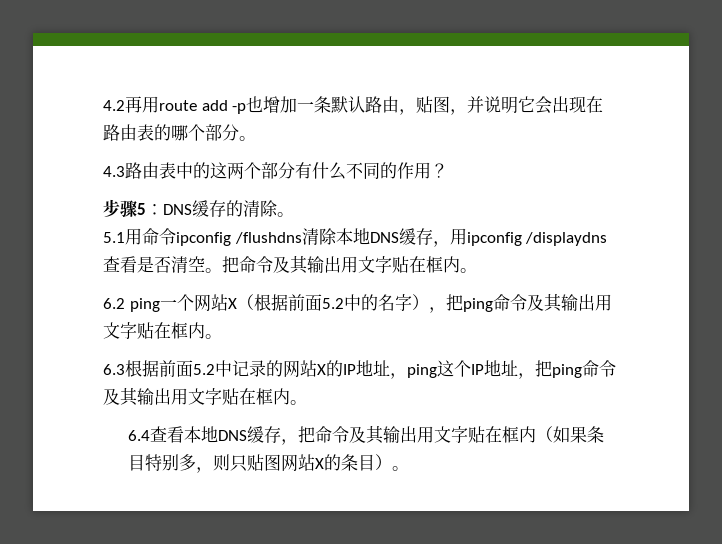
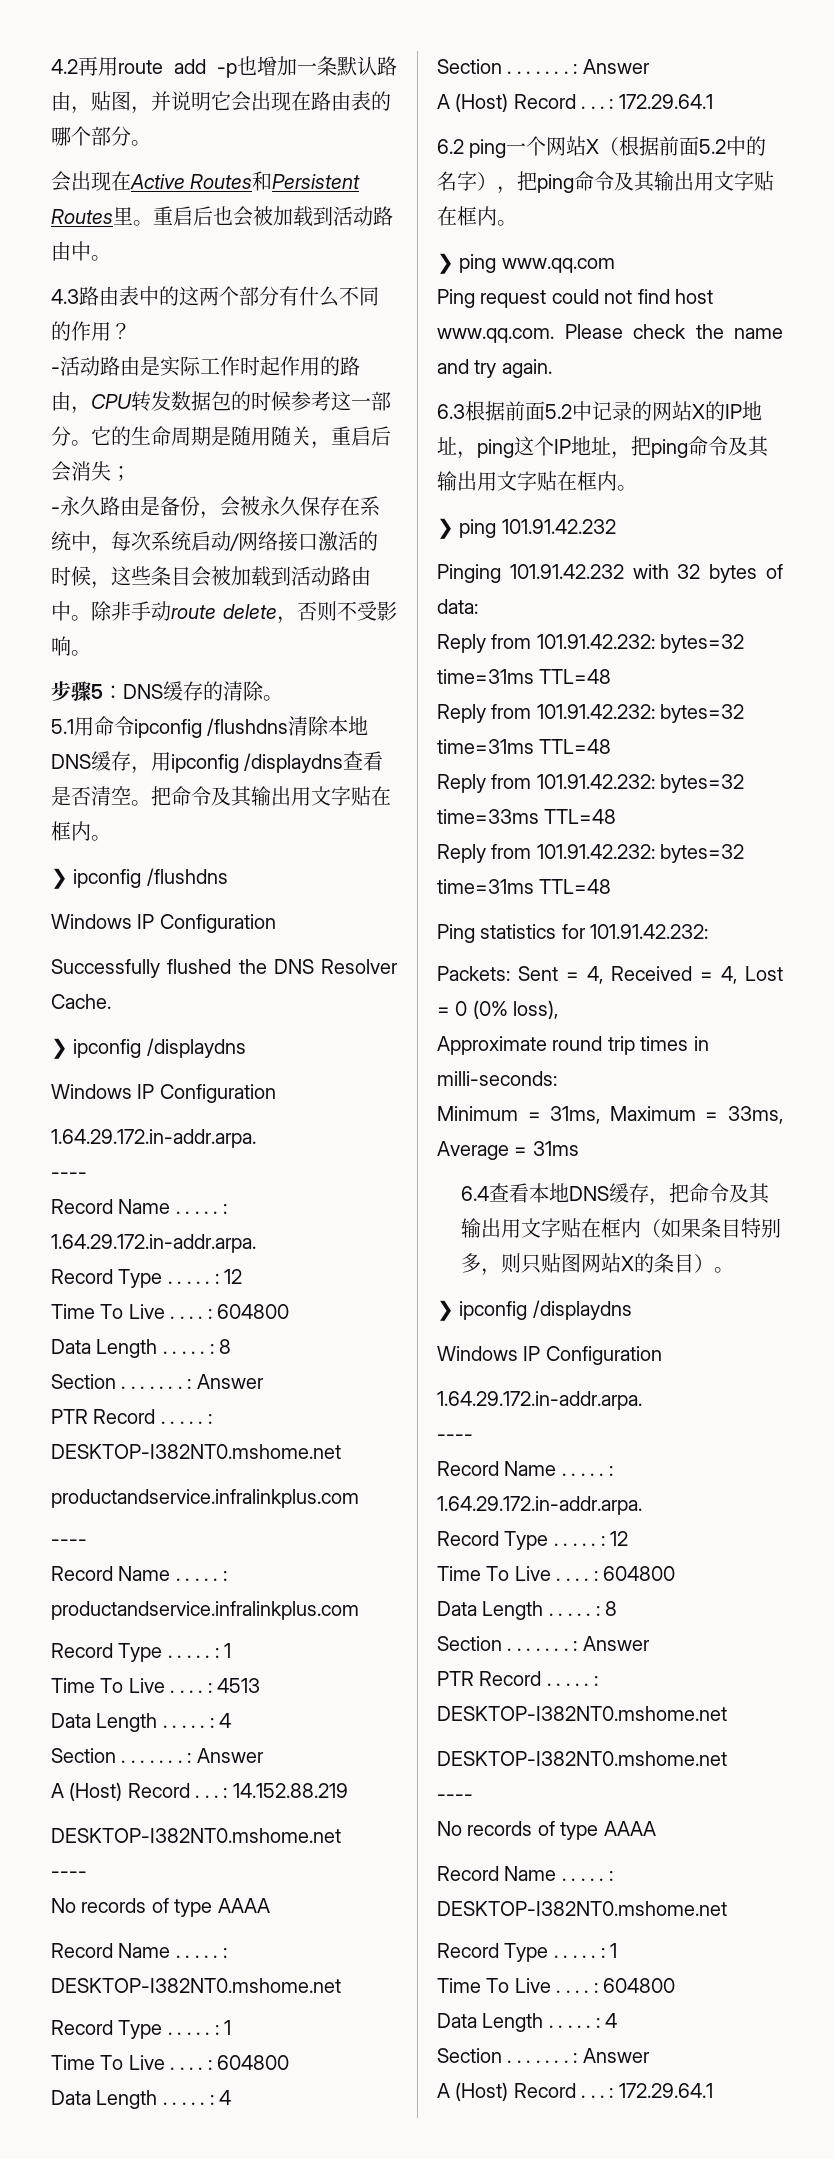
(256, 138) none -> [51,171,361,192] [51,206,393,227] [51,241,111,261] // 会出现在Active Routes和Persistent Routes里。重启后也会被加载到活动路由中。
(448, 170) none -> [51,356,360,377] [51,391,391,414] [51,426,391,449] [51,461,131,482] [51,496,380,519] [51,531,378,554] [51,566,371,589] [51,601,397,624] [51,636,91,656] // -活动路由是实际工作时起作用的路由，CPU转发数据包的时候参考这一部分。它的生命周期是随用随关，重启后会消失； // -永久路由是备份，会被永久保存在系统中，每次系统启动/网络接口激活的时候，这些条目会被加载到活动路由中。除非手动route delete，否则不受影响。
(477, 270) none -> [51,868,228,889] [51,914,276,933] [51,959,398,978] [51,994,111,1009] [51,1038,246,1059] [51,1084,276,1103] [51,1129,256,1148] [51,1172,87,1179] [51,1199,227,1214] [51,1234,256,1253] [51,1269,243,1288] [51,1304,290,1319] [51,1339,232,1358] [51,1374,264,1389] [51,1409,212,1424] [51,1444,341,1459] [51,1489,359,1508] [51,1539,87,1546] [51,1566,227,1581] [51,1601,359,1620] [51,1643,232,1662] [51,1678,261,1693] [51,1713,232,1732] [51,1748,264,1763] [51,1782,348,1801] [51,1828,341,1843] [51,1871,87,1878] [51,1898,270,1917] [51,1943,227,1958] [51,1978,341,1993] [51,2020,232,2039] [51,2055,290,2070] [51,2090,232,2109] [437,59,650,74] [437,93,713,112] // ❯ ipconfig /flushdns // Windows IP Configuration // Successfully flushed the DNS Resolver Cache. // ❯ ipconfig /displaydns // Windows IP Configuration // 1.64.29.172.in-addr.arpa. // ---- // Record Name . . . . . : 1.64.29.172.in-addr.arpa. // Record Type . . . . . : 12 // Time To Live . . . . : 604800 // Data Length . . . . . : 8 // Section . . . . . . . : Answer // PTR Record . . . . . : DESKTOP-I382NT0.mshome.net // productandservice.infralinkplus.com // ---- // Record Name . . . . . : productandservice.infralinkplus.com // Record Type . . . . . : 1 // Time To Live . . . . : 4513 // Data Length . . . . . : 4 // Section . . . . . . . : Answer // A (Host) Record . . . : 14.152.88.219 // DESKTOP-I382NT0.mshome.net // ---- // No records of type AAAA // Record Name . . . . . : DESKTOP-I382NT0.mshome.net // Record Type . . . . . : 1 // Time To Live . . . . : 604800 // Data Length . . . . . : 4 // Section . . . . . . . : Answer // A (Host) Record . . . : 172.29.64.1
(222, 336) none -> [437,253,615,274] [437,289,713,308] [437,324,783,343] [437,359,552,378] // ❯ ping www.qq.com // Ping request could not find host www.qq.com. Please check the name and try again.
(307, 402) none -> [437,518,616,539] [437,564,783,583] [437,599,478,614] [437,634,745,653] [437,669,612,684] [437,704,745,723] [437,739,612,754] [437,774,745,793] [437,809,617,824] [437,844,745,863] [437,879,612,894] [437,924,709,943] [437,966,783,984] [437,1000,559,1019] [437,1036,709,1055] [437,1071,557,1086] [437,1106,783,1124] [437,1141,579,1160] // ❯ ping 101.91.42.232 // Pinging 101.91.42.232 with 32 bytes of data: // Reply from 101.91.42.232: bytes=32 time=31ms TTL=48 // Reply from 101.91.42.232: bytes=32 time=31ms TTL=48 // Reply from 101.91.42.232: bytes=32 time=33ms TTL=48 // Reply from 101.91.42.232: bytes=32 time=31ms TTL=48 // Ping statistics for 101.91.42.232: // Packets: Sent = 4, Received = 4, Lost = 0 (0% loss), // Approximate round trip times in milli-seconds: // Minimum = 31ms, Maximum = 33ms, Average = 31ms
(409, 468) none -> [437,1300,632,1321] [437,1346,662,1365] [437,1391,642,1410] [437,1434,473,1441] [437,1461,613,1476] [437,1496,642,1515] [437,1531,629,1550] [437,1566,676,1581] [437,1601,618,1620] [437,1636,650,1651] [437,1671,598,1686] [437,1706,727,1721] [437,1751,727,1766] [437,1794,473,1801] [437,1821,656,1840] [437,1866,613,1881] [437,1901,727,1916] [437,1943,618,1962] [437,1978,676,1993] [437,2013,618,2032] [437,2048,650,2063] [437,2082,713,2101] // ❯ ipconfig /displaydns // Windows IP Configuration // 1.64.29.172.in-addr.arpa. // ---- // Record Name . . . . . : 1.64.29.172.in-addr.arpa. // Record Type . . . . . : 12 // Time To Live . . . . : 604800 // Data Length . . . . . : 8 // Section . . . . . . . : Answer // PTR Record . . . . . : DESKTOP-I382NT0.mshome.net // DESKTOP-I382NT0.mshome.net // ---- // No records of type AAAA // Record Name . . . . . : DESKTOP-I382NT0.mshome.net // Record Type . . . . . : 1 // Time To Live . . . . : 604800 // Data Length . . . . . : 4 // Section . . . . . . . : Answer // A (Host) Record . . . : 172.29.64.1

